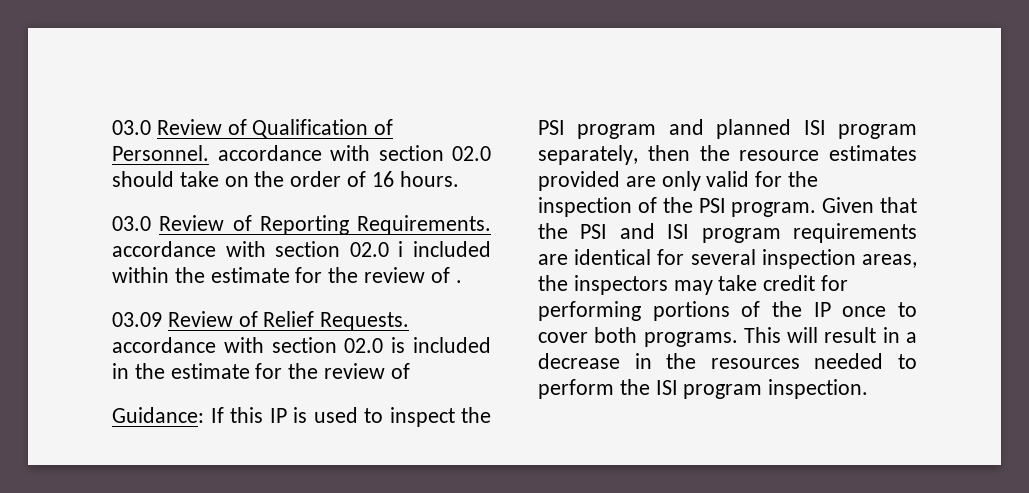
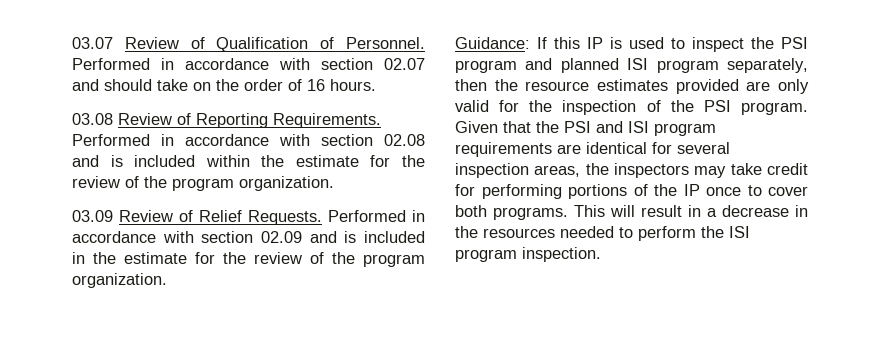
[112,120,151,135] 03.0 -> [72,37,113,49] 03.07
[217,145,491,161] accordance with section 02.0 -> [72,58,425,70] [72,79,99,91] Performed in accordance with section 02.07 and
[112,216,151,231] 03.0 -> [72,113,113,125] 03.08
[112,241,404,257] accordance with section 02.0 i -> [72,134,425,146] [72,155,123,167] Performed in accordance with section 02.08 and is
[455,280,462,283] . -> [144,176,334,191] the program organization.
[112,337,384,353] accordance with section 02.0 -> [328,210,425,222] [72,231,337,243] Performed in accordance with section 02.09 and
(410, 371) none -> [332,252,425,267] [72,273,167,288] the program organization.

